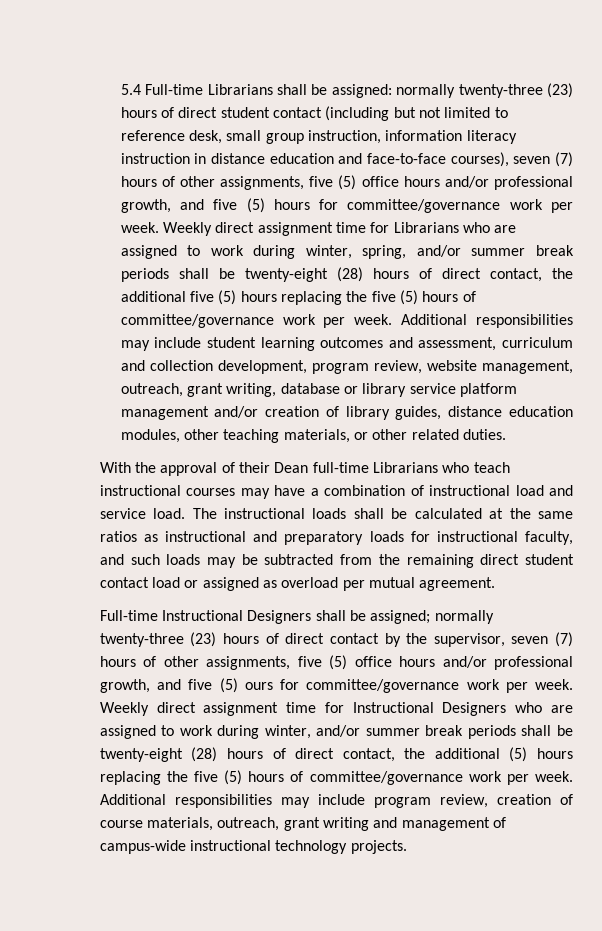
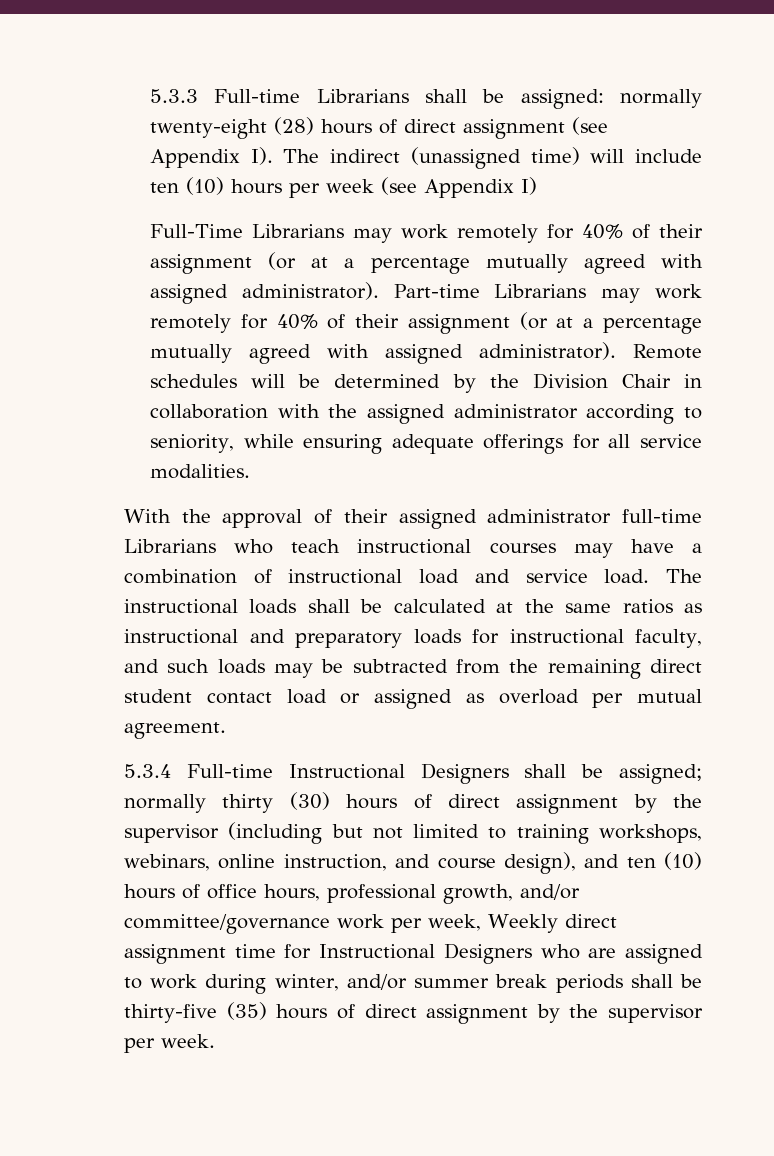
[120,84,141,95] 5.4 -> [150,89,199,103] 5.3.3
[458,83,573,98] [120,106,508,121] [120,130,517,144] [120,152,573,167] [120,175,574,190] [120,198,573,213] [120,222,517,236] [120,245,574,259] [120,267,573,282] [120,290,476,305] [120,314,574,328] [120,337,573,351] [120,360,574,374] [120,383,517,397] [120,406,574,420] [120,429,506,443] twenty-three (23) hours of direct student contact (including but not limited to reference desk, small group instruction, information literacy instruction in distance education and face-to-face courses), seven (7) hours of other assignments, five (5) office hours and/or professional growth, and five (5) hours for committee/governance work per week. Weekly direct assignment time for Librarians who are assigned to work during winter, spring, and/or summer break periods shall be twenty-eight (28) hours of direct contact, the additional five (5) hours replacing the five (5) hours of committee/governance work per week. Additional responsibilities may include student learning outcomes and assessment, curriculum and collection development, program review, website management, outreach, grant writing, database or library service platform management and/or creation of library guides, distance education modules, other teaching materials, or other related duties. -> [150,117,609,139] [150,147,702,169] [150,177,538,198] [150,224,703,243] [150,252,704,274] [150,282,703,304] [150,312,703,334] [150,342,703,364] [150,373,702,393] [150,404,702,424] [150,434,702,454] [150,464,251,479] twenty-eight (28) hours of direct assignment (see Appendix I). The indirect (unassigned time) will include ten (10) hours per week (see Appendix I) // Full-Time Librarians may work remotely for 40% of their assignment (or at a percentage mutually agreed with assigned administrator). Part-time Librarians may work remotely for 40% of their assignment (or at a percentage mutually agreed with assigned administrator). Remote schedules will be determined by the Division Chair in collaboration with the assigned administrator according to seniority, while ensuring adequate offerings for all service modalities.
[274,462,309,473] Dean -> [398,509,612,529] assigned administrator
(496, 584) none -> [124,764,172,778] 5.3.4
[99,632,574,647] [99,655,573,670] [99,678,573,693] twenty-three (23) hours of direct contact by the supervisor, seven (7) hours of other assignments, five (5) office hours and/or professional growth, and five (5) ours for committee/governance work per week. -> [222,792,702,814] [124,822,703,844] [124,852,702,874] [124,884,581,904] [124,914,482,934] thirty (30) hours of direct assignment by the supervisor (including but not limited to training workshops, webinars, online instruction, and course design), and ten (10) hours of office hours, professional growth, and/or committee/governance work per week,
[99,747,574,762] [99,770,573,785] [99,794,573,808] [99,817,507,831] [99,840,407,854] twenty-eight (28) hours of direct contact, the additional (5) hours replacing the five (5) hours of committee/governance work per week. Additional responsibilities may include program review, creation of course materials, outreach, grant writing and management of campus-wide instructional technology projects. -> [124,1002,703,1024] [124,1034,216,1053] thirty-five (35) hours of direct assignment by the supervisor per week.

